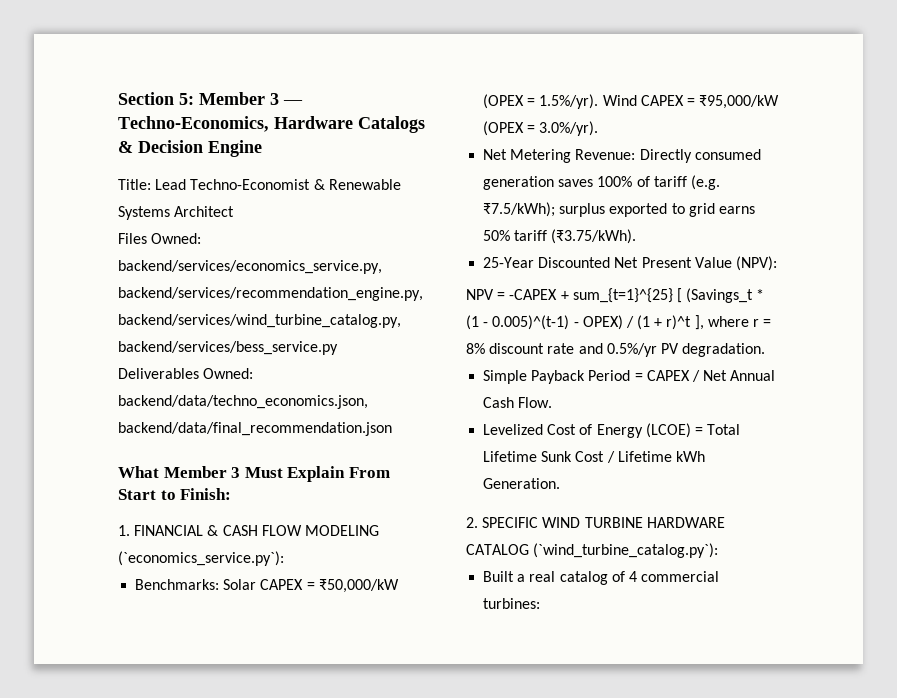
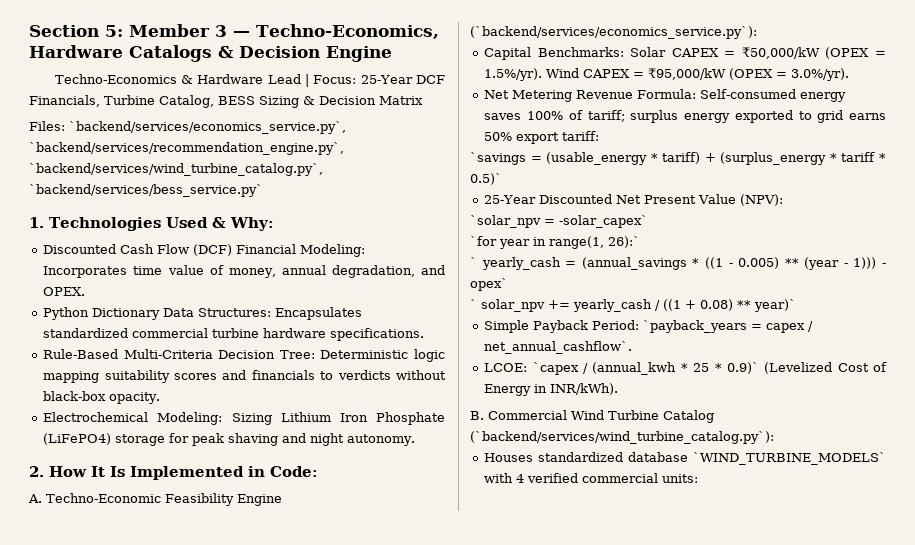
[118,179,401,190] [118,206,235,220] [118,233,202,244] [118,260,382,274] [118,287,423,301] [118,314,401,328] [118,341,338,355] [118,368,254,379] [118,395,368,409] [118,422,392,436] [118,466,390,482] [118,488,232,500] [118,525,379,536] [118,551,284,566] Title: Lead Techno-Economist & Renewable Systems Architect // Files Owned: backend/services/economics_service.py, backend/services/recommendation_engine.py, backend/services/wind_turbine_catalog.py, backend/services/bess_service.py // Deliverables Owned: backend/data/techno_economics.json, backend/data/final_recommendation.json // What Member 3 Must Explain From Start to Finish: // 1. FINANCIAL & CASH FLOW MODELING (`economics_service.py`): // -> [54,74,446,87] [29,95,423,108] [29,121,346,134] [29,142,344,155] [29,163,323,176] [29,184,263,197] [29,217,274,231] [43,244,366,257] [43,265,445,278] [43,287,86,296] [43,307,363,320] [43,328,425,341] [43,349,445,362] [43,370,446,383] [43,391,161,404] [43,412,445,425] [43,433,416,446] [29,466,318,480] [28,493,282,506] [470,26,757,39] [484,47,532,60] Techno-Economics & Hardware Lead | Focus: 25-Year DCF Financials, Turbine Catalog, BESS Sizing & Decision Matrix // Files: `backend/services/economics_service.py`, `backend/services/recommendation_engine.py`, `backend/services/wind_turbine_catalog.py`, `backend/services/bess_service.py` // 1. Technologies Used & Why: // Discounted Cash Flow (DCF) Financial Modeling: Incorporates time value of money, annual degradation, and OPEX. // Python Dictionary Data Structures: Encapsulates standardized commercial turbine hardware specifications. // Rule-Based Multi-Criteria Decision Tree: Deterministic logic mapping suitability scores and financials to verdicts without black-box opacity. // Electrochemical Modeling: Sizing Lithium Iron Phosphate (LiFePO4) storage for peak shaving and night autonomy. // 2. How It Is Implemented in Code: // A. Techno-Economic Feasibility Engine (`backend/services/economics_service.py`): // Capital
[575,149,761,163] [483,175,720,190] [483,202,606,217] Revenue: Directly consumed generation saves 100% of tariff (e.g. ₹7.5/kWh); surplus -> [576,89,847,102] [484,110,731,123] Revenue Formula: Self-consumed energy saves 100% of tariff; surplus energy
[514,229,637,244] tariff (₹3.75/kWh). -> [516,131,600,144] [470,152,886,165] [470,173,502,185] export tariff: // `savings = (usable_energy * tariff) + (surplus_energy * tariff * 0.5)`
[466,288,765,303] [466,315,772,330] [466,343,766,357] [483,370,776,384] [483,397,553,408] [483,423,741,438] [483,451,705,463] [483,478,561,489] [466,517,725,528] [466,543,719,558] [483,571,720,585] [483,598,541,609] NPV = -CAPEX + sum_{t=1}^{25} [ (Savings_t * (1 - 0.005)^(t-1) - OPEX) / (1 + r)^t ], where r = 8% discount rate and 0.5%/yr PV degradation. // Simple Payback Period = CAPEX / Net Annual Cash Flow. // Levelized Cost of Energy (LCOE) = Total Lifetime Sunk Cost / Lifetime kWh Generation. // 2. SPECIFIC WIND TURBINE HARDWARE CATALOG (`wind_turbine_catalog.py`): // Built a real catalog of 4 commercial turbines: -> [470,215,648,228] [470,236,640,249] [470,257,886,270] [470,278,508,291] [470,299,796,312] [484,320,814,333] [484,341,633,354] [484,362,887,375] [484,383,619,396] [470,410,714,423] [470,431,774,444] [484,452,886,465] [484,473,699,483] `solar_npv = -solar_capex` // `for year in range(1, 26):` // ` yearly_cash = (annual_savings * ((1 - 0.005) ** (year - 1))) - opex` // ` solar_npv += yearly_cash / ((1 + 0.08) ** year)` // Simple Payback Period: `payback_years = capex / net_annual_cashflow`. // LCOE: `capex / (annual_kwh * 25 * 0.9)` (Levelized Cost of Energy in INR/kWh). // B. Commercial Wind Turbine Catalog (`backend/services/wind_turbine_catalog.py`): // Houses standardized database `WIND_TURBINE_MODELS` with 4 verified commercial units:

